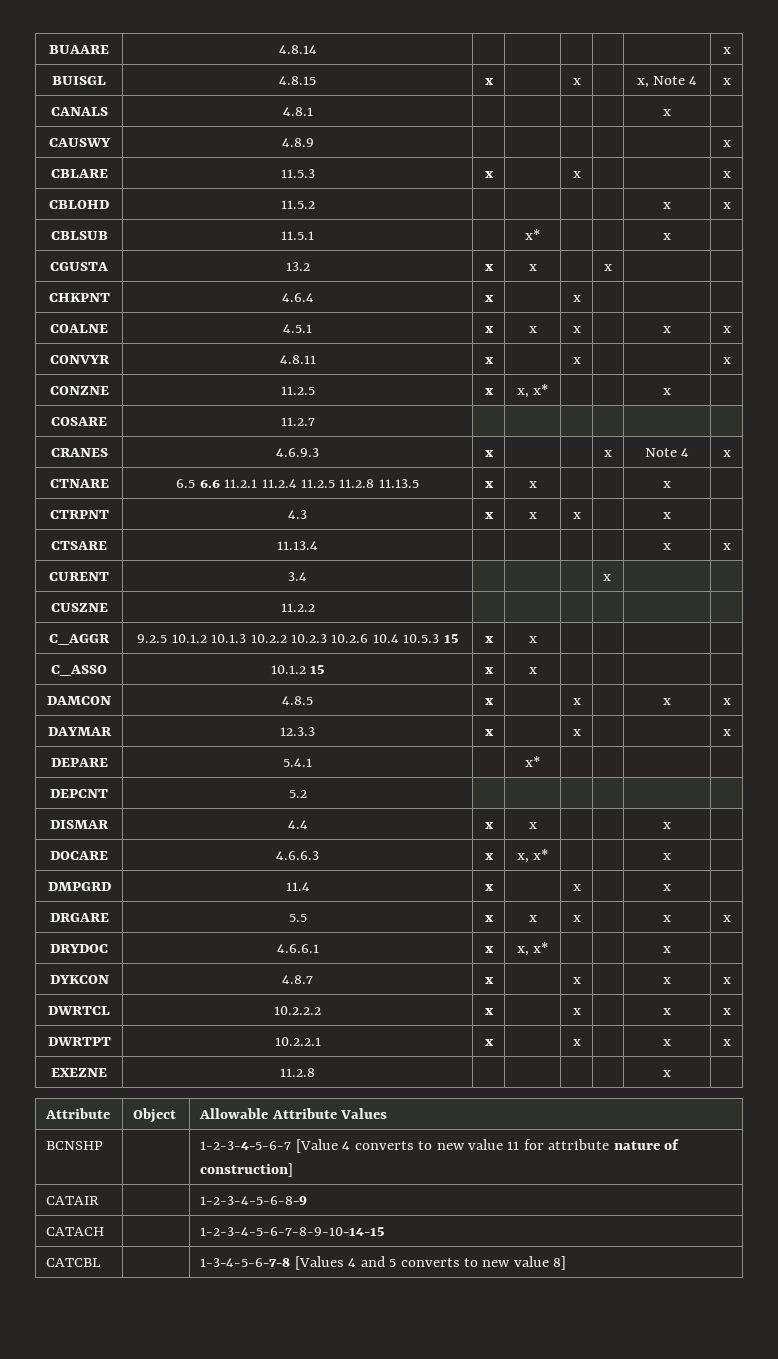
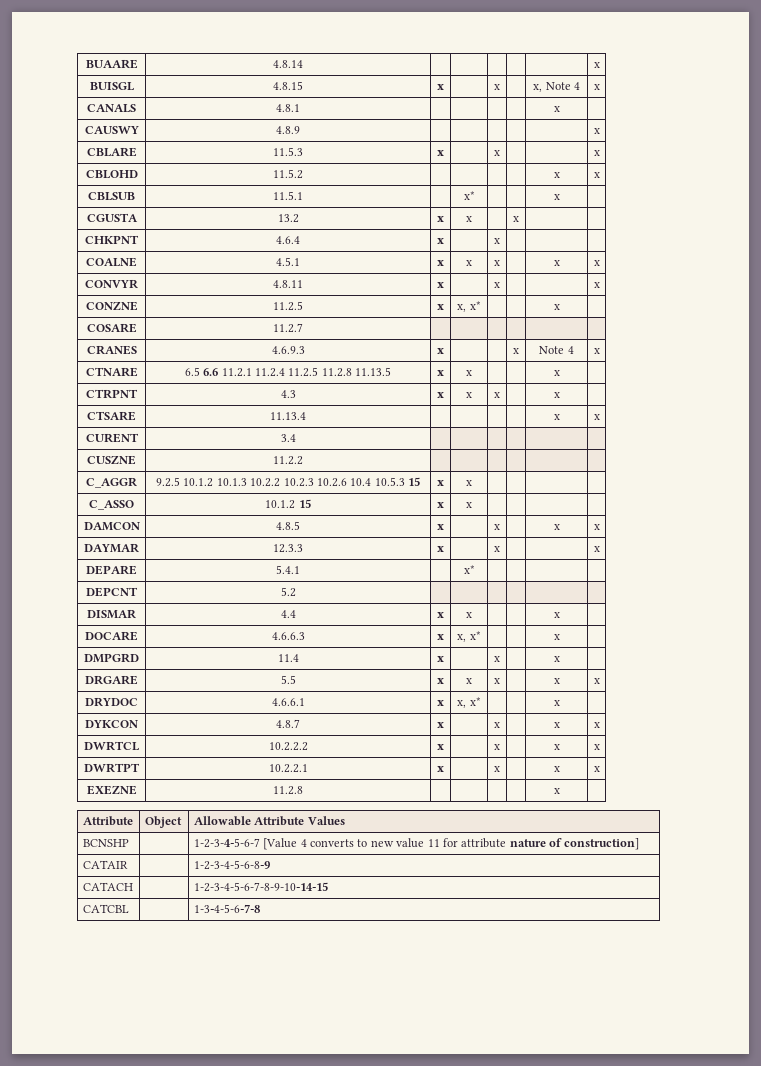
[603,574,612,581] x -> (296, 438) none
[294,1256,567,1270] [Values 4 and 5 converts to new value 8] -> (260, 908) none

